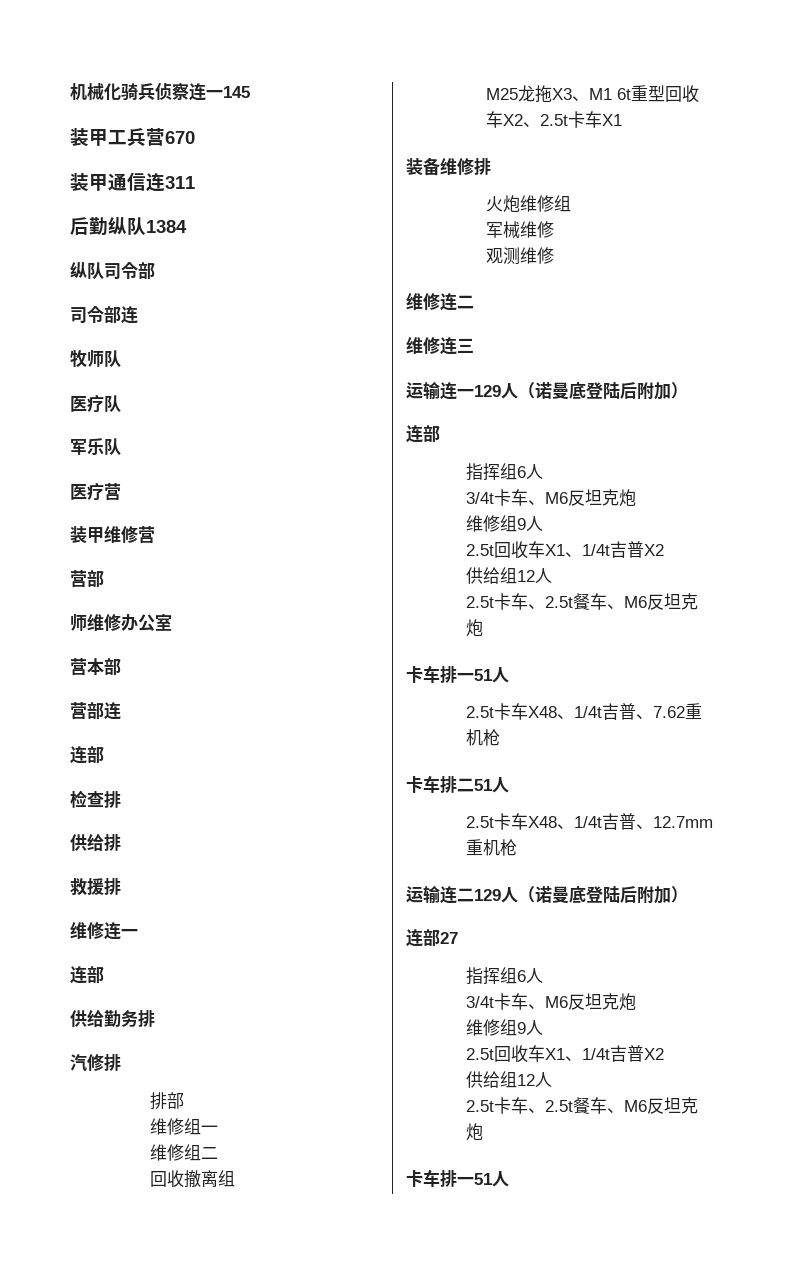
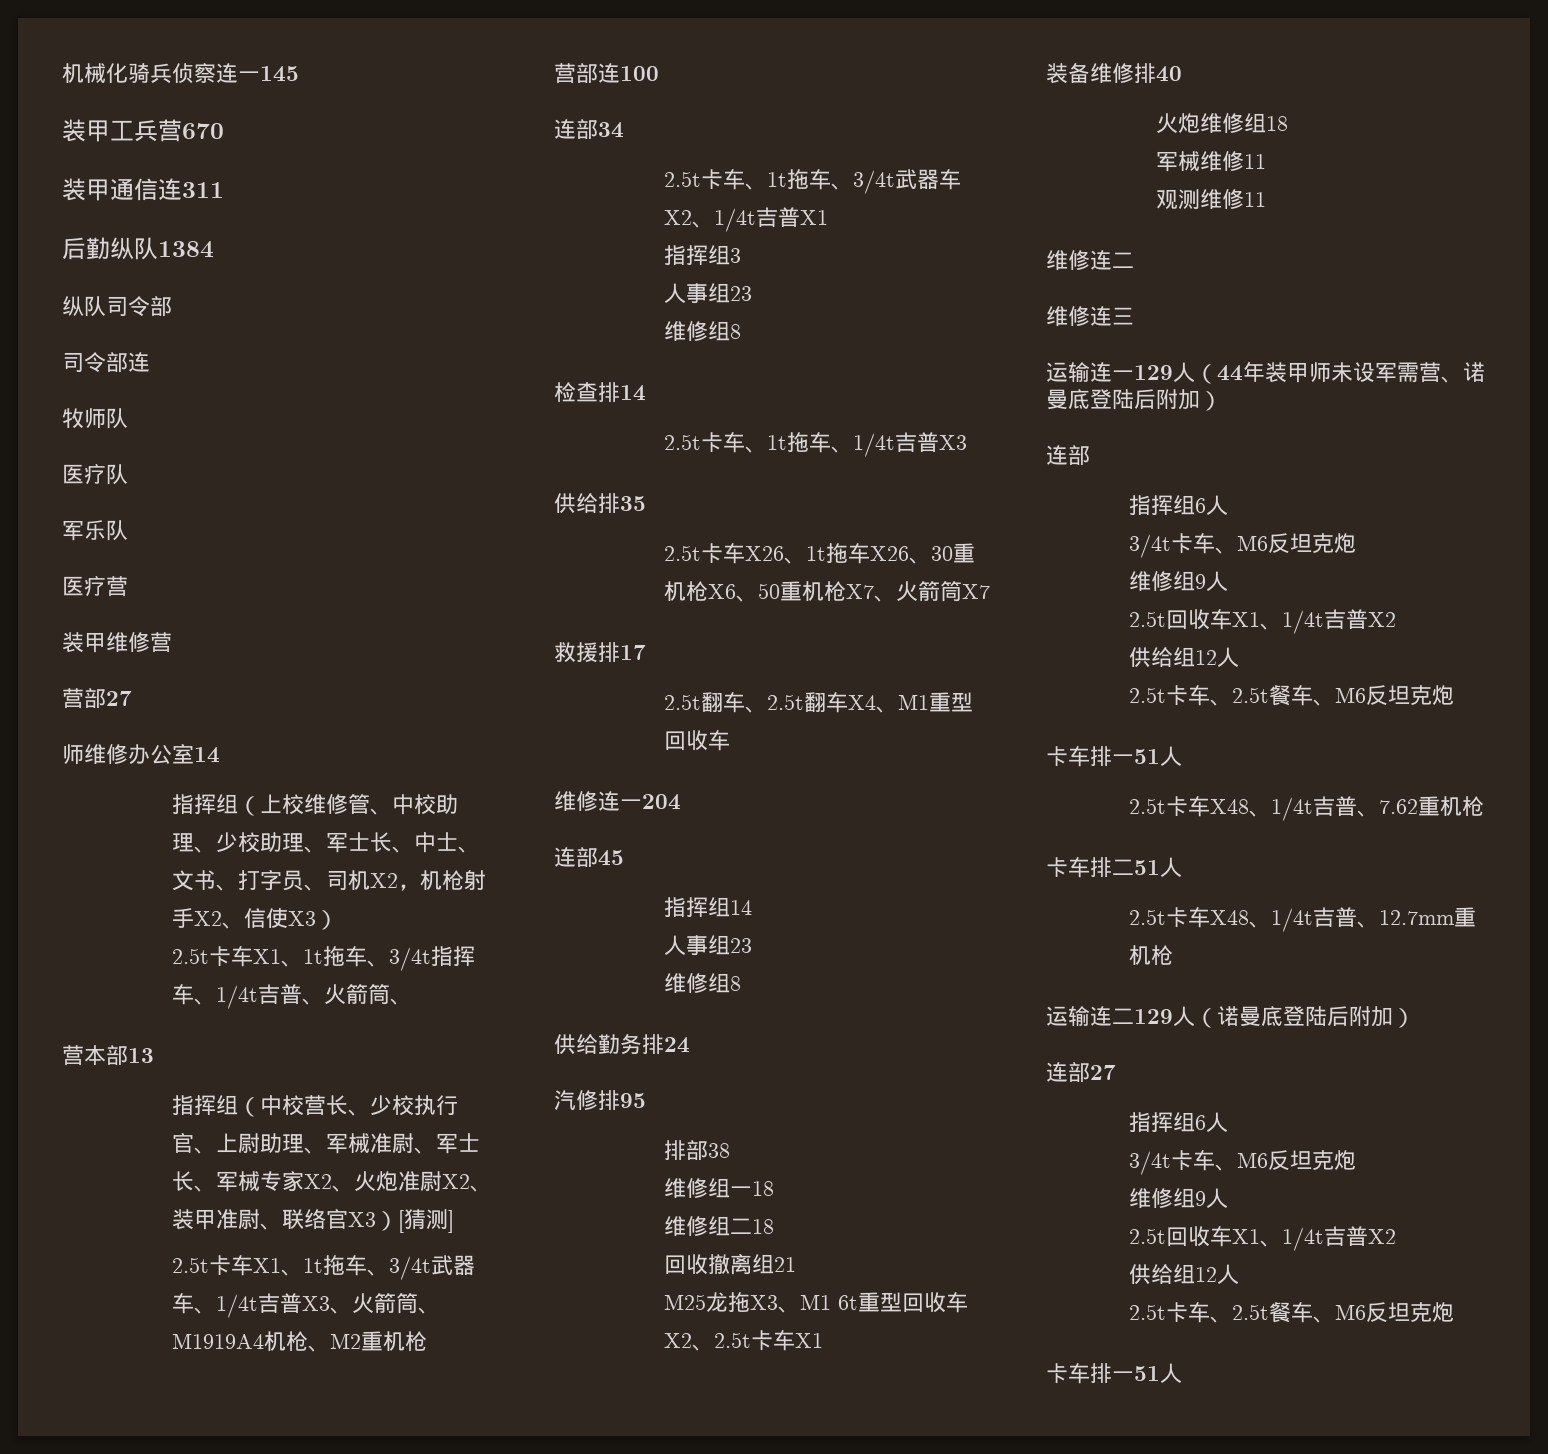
(104, 579) none -> [106,691,132,706] 27
[70,658,121,676] // 营本部 -> [194,747,220,763] [172,794,459,816] [172,832,481,853] [172,870,487,891] [172,908,339,930] [172,946,476,971] [172,984,413,1009] [62,1045,154,1066] [172,1095,459,1117] [172,1133,481,1154] [172,1171,493,1192] [172,1209,455,1233] [172,1255,476,1280] [172,1293,441,1318] [172,1331,428,1352] 14 // 指挥组（上校维修管、中校助理、少校助理、军士长、中士、文书、打字员、司机X2，机枪射手X2、信使X3） // 2.5t卡车X1、1t拖车、3/4t指挥车、1/4t吉普、火箭筒、 // 营本部13 // 指挥组（中校营长、少校执行官、上尉助理、军械准尉、军士长、军械专家X2、火炮准尉X2、装甲准尉、联络官X3）[猜测] // 2.5t卡车X1、1t拖车、3/4t武器车、1/4t吉普X3、火箭筒、M1919A4机枪、M2重机枪
[70,746,104,764] [70,790,121,808] [70,834,121,851] [70,878,121,896] // 连部 // 检查排 // 供给排 // 救援排 -> [620,66,659,81] [554,119,624,139] [664,169,962,194] [664,207,829,232] [664,245,742,265] [664,283,753,304] [664,321,742,341] [554,382,646,402] [664,432,968,457] [554,493,646,514] [664,543,976,564] [664,581,991,602] [554,642,646,663] [664,692,974,713] [664,730,731,751] 100 // 连部34 // 2.5t卡车、1t拖车、3/4t武器车X2、1/4t吉普X1 // 指挥组3 // 人事组23 // 维修组8 // 检查排14 // 2.5t卡车、1t拖车、1/4t吉普X3 // 供给排35 // 2.5t卡车X26、1t拖车X26、30重机枪X6、50重机枪X7、火箭筒X7 // 救援排17 // 2.5t翻车、2.5t翻车X4、M1重型回收车
[70,966,104,984] // 连部 -> [642,794,681,810] [554,847,624,867] [664,897,753,917] [664,935,753,956] [664,973,742,993] 204 // 连部45 // 指挥组14 // 人事组23 // 维修组8
(155, 1018) none -> [664,1037,690,1053] 24
(121, 1062) none -> [620,1093,646,1108] 95
(185, 1100) none -> [708,1143,731,1158] 38
(219, 1129) none -> [752,1181,775,1196] 18
(219, 1153) none -> [752,1219,775,1234] 18
(236, 1178) none -> [774,1257,797,1272] 21
(491, 166) none -> [1156,66,1182,82] 40
(572, 203) none -> [1266,116,1289,131] 18
(555, 229) none -> [1244,154,1267,169] 11
(555, 255) none -> [1244,192,1267,207] 11
(535, 390) none -> [1217,361,1463,383] 44年装甲师未设军需营、

